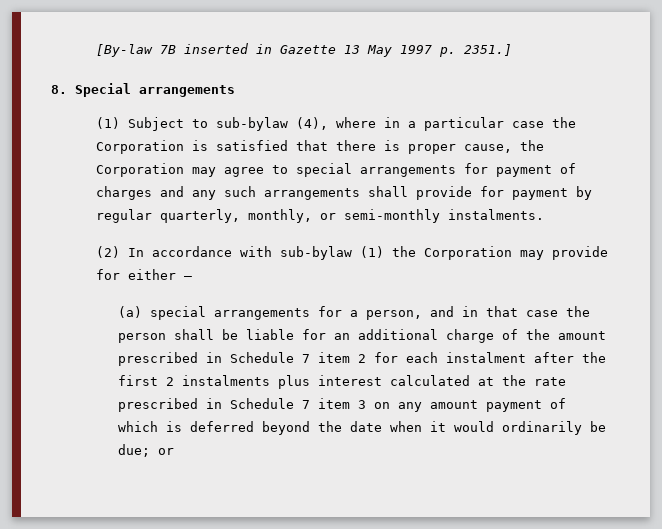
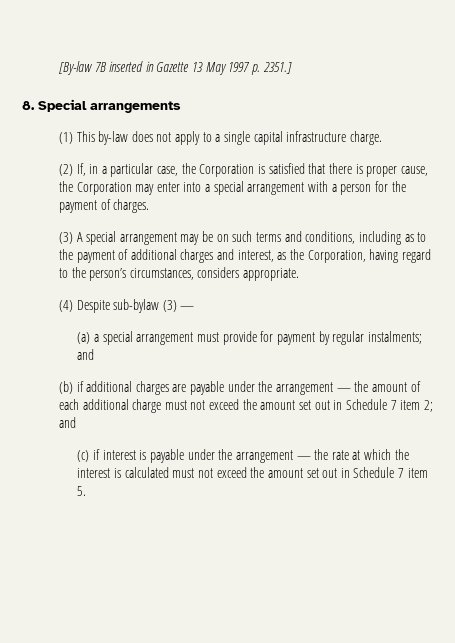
[127,117,376,131] Subject to sub-bylaw (4), where -> [76,131,382,145] [58,163,86,176] This by-law does not apply to a single capital infrastructure charge. // (2) If,
[511,121,544,128] case -> [157,166,179,176] case,
[223,163,576,177] [95,186,408,200] agree to special arrangements for payment of charges and any such arrangements shall -> [156,181,406,195] [58,199,150,213] [58,231,427,245] [58,249,431,263] [58,267,300,281] [58,299,195,313] [77,331,219,345] enter into a special arrangement with a person for the payment of charges. // (3) A special arrangement may be on such terms and conditions, including as to the payment of additional charges and interest, as the Corporation, having regard to the person’s circumstances, considers appropriate. // (4) Despite sub-bylaw (3) — // (a) a special arrangement must
[159,209,544,223] [95,246,608,260] [95,269,192,280] [118,306,591,320] [118,329,607,343] [118,352,607,366] [118,375,567,389] [118,398,567,412] [118,421,607,435] [118,444,175,457] quarterly, monthly, or semi-monthly instalments. // (2) In accordance with sub-bylaw (1) the Corporation may provide for either — // (a) special arrangements for a person, and in that case the person shall be liable for an additional charge of the amount prescribed in Schedule 7 item 2 for each instalment after the first 2 instalments plus interest calculated at the rate prescribed in Schedule 7 item 3 on any amount payment of which is deferred beyond the date when it would ordinarily be due; or -> [367,331,422,344] [77,349,95,360] [58,381,421,395] [58,399,433,413] [58,417,76,428] [77,449,409,463] [77,467,428,478] [77,486,87,496] instalments; and // (b) if additional charges are payable under the arrangement — the amount of each additional charge must not exceed the amount set out in Schedule 7 item 2; and // (c) if interest is payable under the arrangement — the rate at which the interest is calculated must not exceed the amount set out in Schedule 7 item 5.

